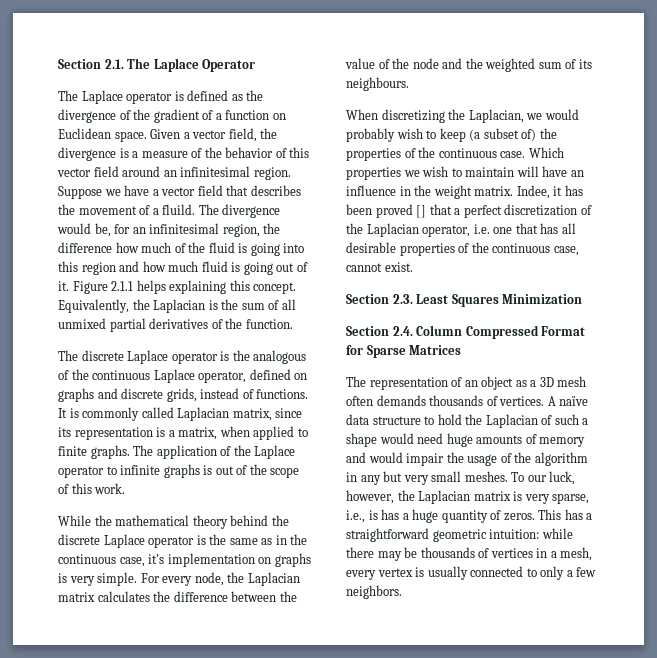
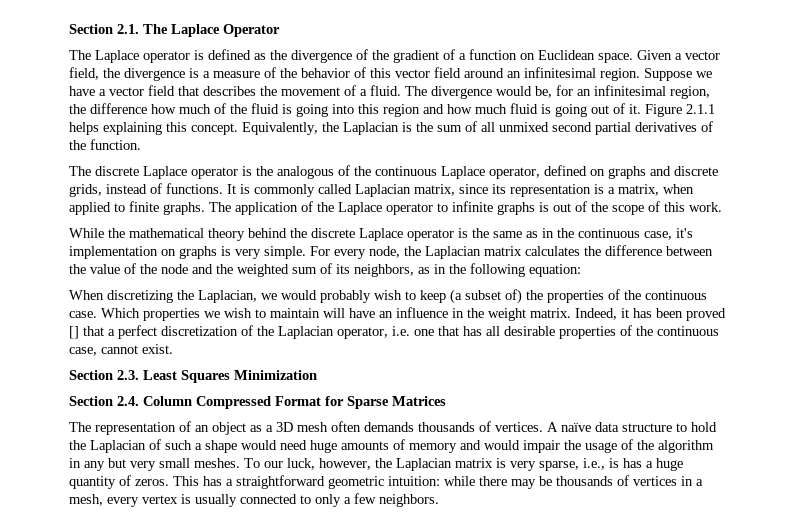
[162,204,196,215] fluild. -> [370,85,401,96] fluid.
(106, 323) none -> [552,122,592,132] second
[346,77,409,91] neighbours. -> [354,263,581,277] neighbors, as in the following equation:
[516,185,550,199] Indee, -> [575,308,617,320] Indeed,

